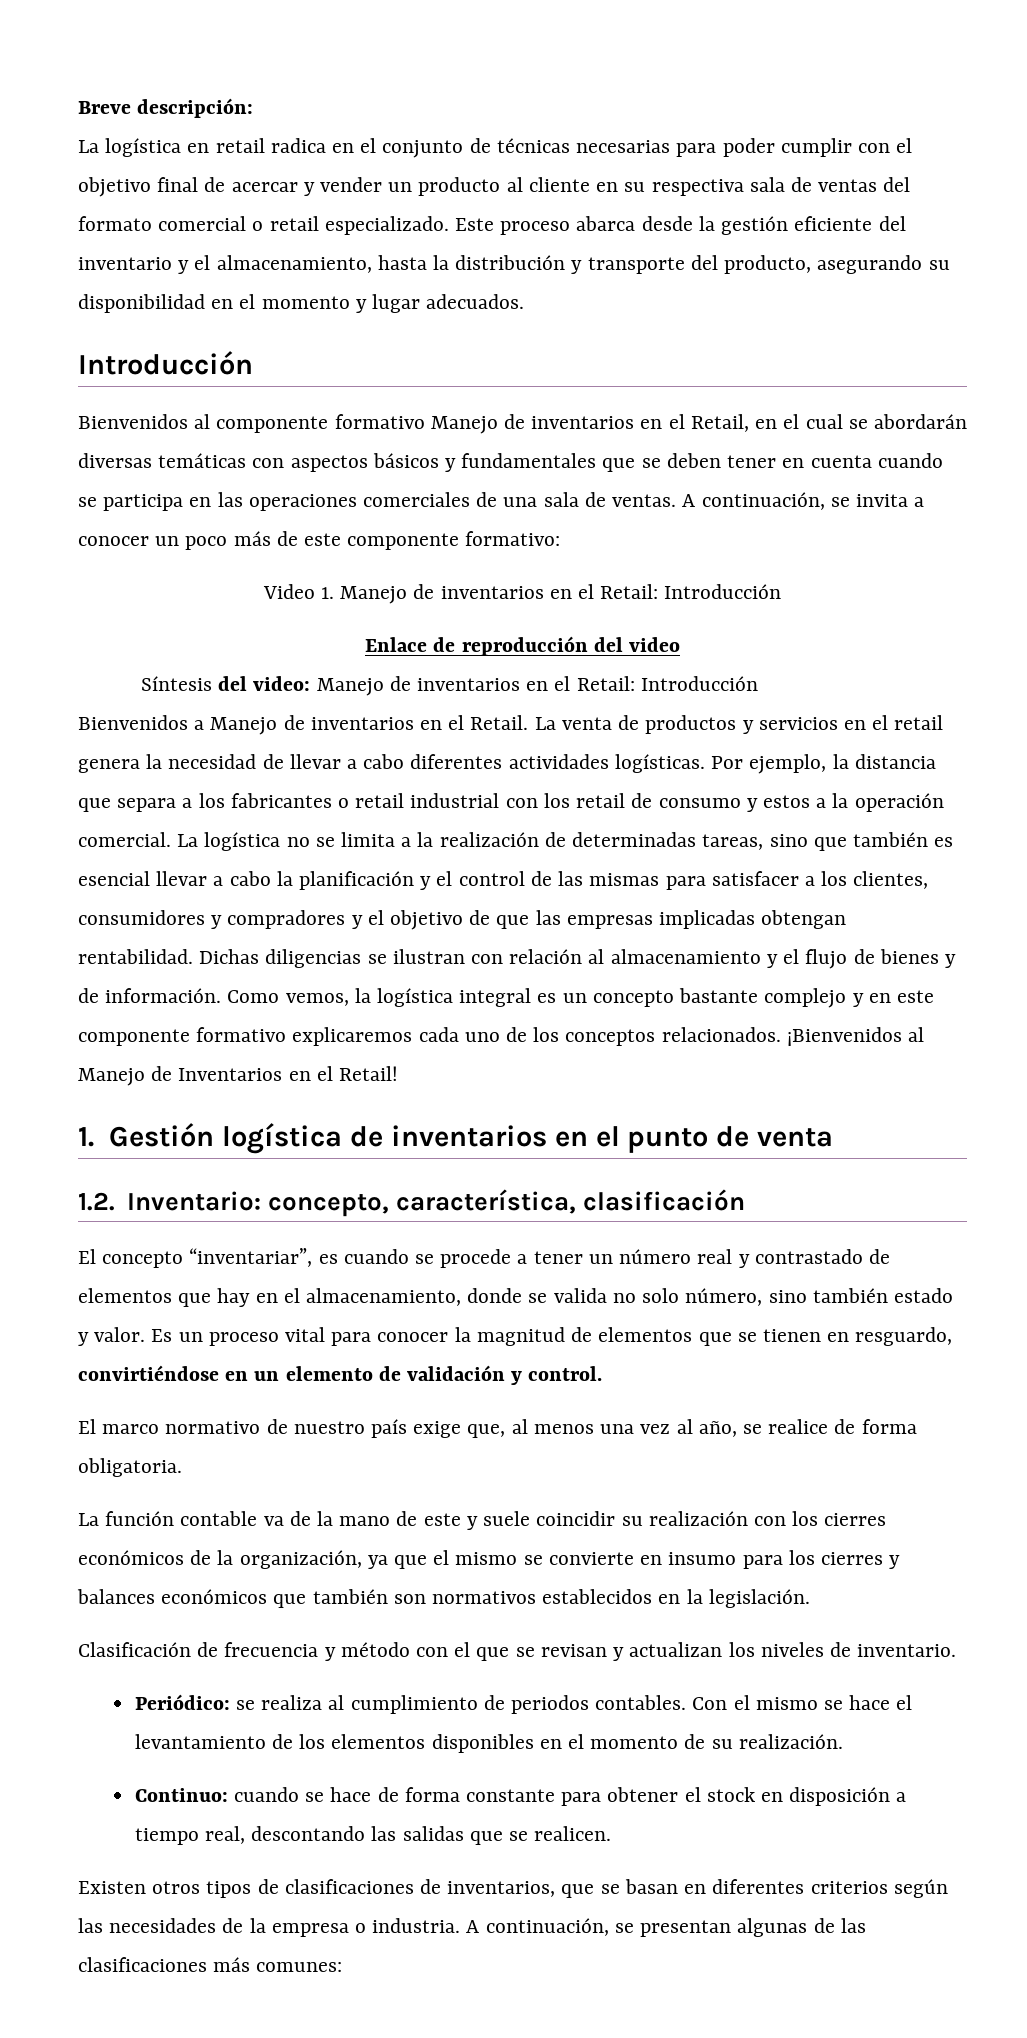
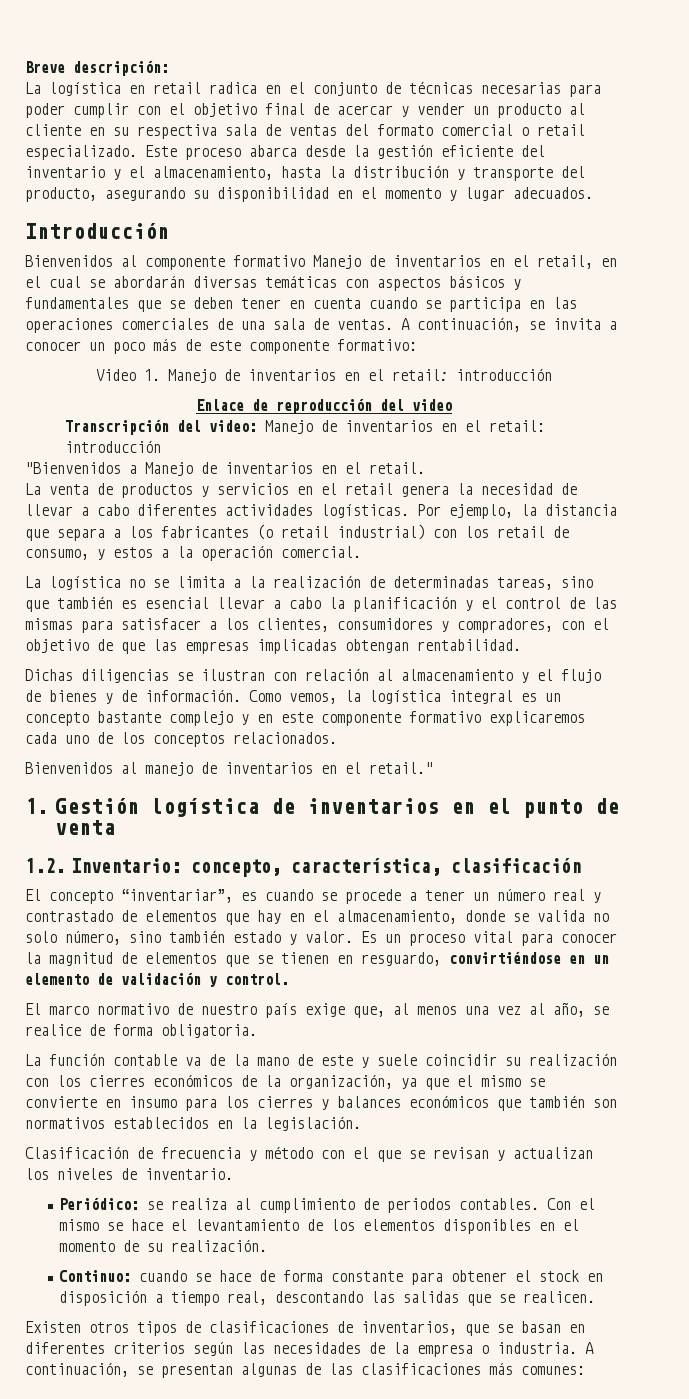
[690,414,749,432] Retail, -> [537,255,593,269] retail,
[600,584,782,599] Retail: Introducción -> [392,368,552,381] retail: introducción
[140,676,212,691] Síntesis -> [65,419,170,435] Transcripción
[576,676,758,691] [78,715,188,730] Retail: Introducción // Bienvenidos -> [489,420,546,432] [65,440,162,453] [25,462,121,474] retail: introducción // "Bienvenidos
[470,715,529,730] Retail. -> [369,462,425,474] retail. //
[338,793,500,808] o retail industrial -> [257,524,425,540] (o retail industrial)
[658,798,741,808] consumo -> [25,549,89,560] consumo,
(171, 839) none -> (361, 552) //
[227,910,363,929] compradores y -> [457,618,585,633] compradores, con
(193, 956) none -> (521, 645) //
[786,1027,925,1046] [78,1066,399,1086] ¡Bienvenidos al Manejo de Inventarios en el Retail! -> [25,762,433,776] // Bienvenidos al manejo de inventarios en el retail."

